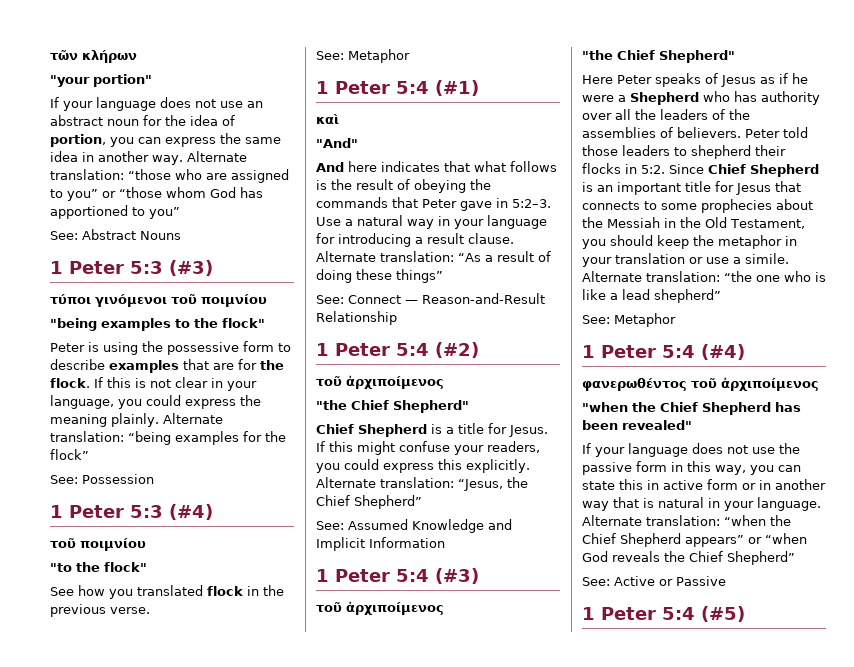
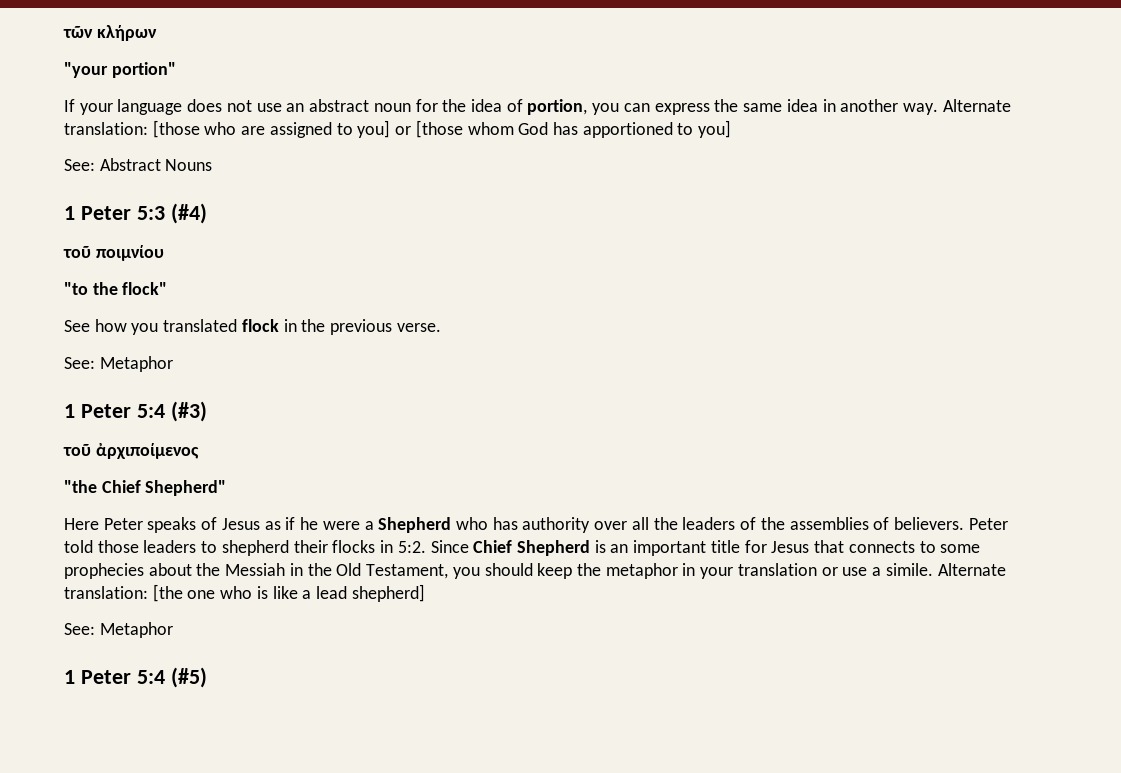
[128,169,171,180] “those -> [152,120,200,138] [those
[67,187,162,201] you” or “those -> [357,120,463,138] you] or [those
[149,207,180,219] you” -> [698,120,732,138] you]
[50,260,213,276] [50,294,267,307] [50,318,265,331] [50,341,291,355] [50,359,284,373] [50,377,257,391] [50,395,261,409] [50,413,223,427] [50,431,286,445] [50,449,89,460] [50,474,154,484] // 1 Peter 5:3 (#3) // τύποι γινόμενοι τοῦ ποιμνίου // "being examples to the flock" // Peter is using the possessive form to describe examples that are for the flock. If this is not clear in your language, you could express the meaning plainly. Alternate translation: “being examples for the flock” // See: Possession -> (213, 165) none
[316,80,479,96] [316,114,339,125] [316,138,358,148] [316,161,557,172] [316,179,491,193] [316,197,551,211] [316,215,547,229] [316,233,514,247] [316,251,551,262] [316,269,443,283] [316,293,545,304] [316,311,397,325] [316,342,479,358] [316,375,444,389] [316,400,469,413] [316,423,548,437] [316,441,540,455] [316,459,530,473] [316,477,528,491] [316,495,422,509] [316,519,512,533] [316,537,445,551] // 1 Peter 5:4 (#1) // καὶ // "And" // And here indicates that what follows is the result of obeying the commands that Peter gave in 5:2–3. Use a natural way in your language for introducing a result clause. Alternate translation: “As a result of doing these things” // See: Connect — Reason-and-Result Relationship // 1 Peter 5:4 (#2) // τοῦ ἀρχιποίμενος // "the Chief Shepherd" // Chief Shepherd is a title for Jesus. If this might confuse your readers, you could express this explicitly. Alternate translation: “Jesus, the Chief Shepherd” // See: Assumed Knowledge and Implicit Information -> (173, 364) none
[724,271,752,282] “the -> [152,584,183,602] [the
[654,289,721,303] [582,313,676,327] [582,344,745,360] [582,377,819,391] [582,402,801,415] [582,420,692,430] [582,443,800,457] [582,461,801,475] [582,479,826,490] [582,497,821,511] [582,515,791,526] [582,533,807,547] [582,551,795,565] [582,576,726,586] shepherd” // See: Metaphor // 1 Peter 5:4 (#4) // φανερωθέντος τοῦ ἀρχιποίμενος // "when the Chief Shepherd has been revealed" // If your language does not use the passive form in this way, you can state this in active form or in another way that is natural in your language. Alternate translation: “when the Chief Shepherd appears” or “when God reveals the Chief Shepherd” // See: Active or Passive -> [351,584,425,602] [64,622,173,638] shepherd] // See: Metaphor

